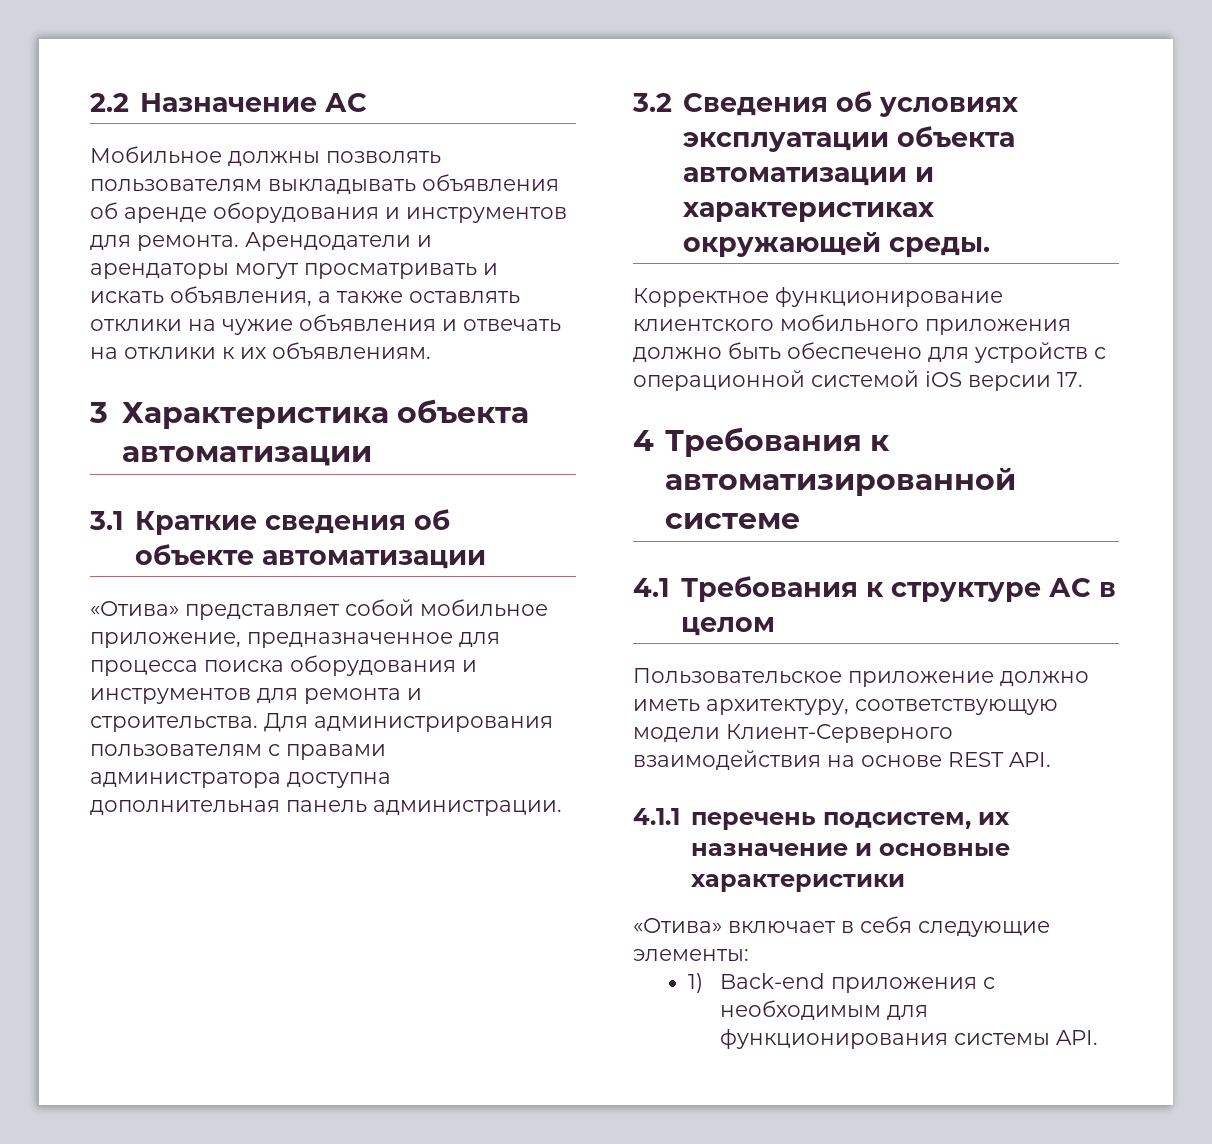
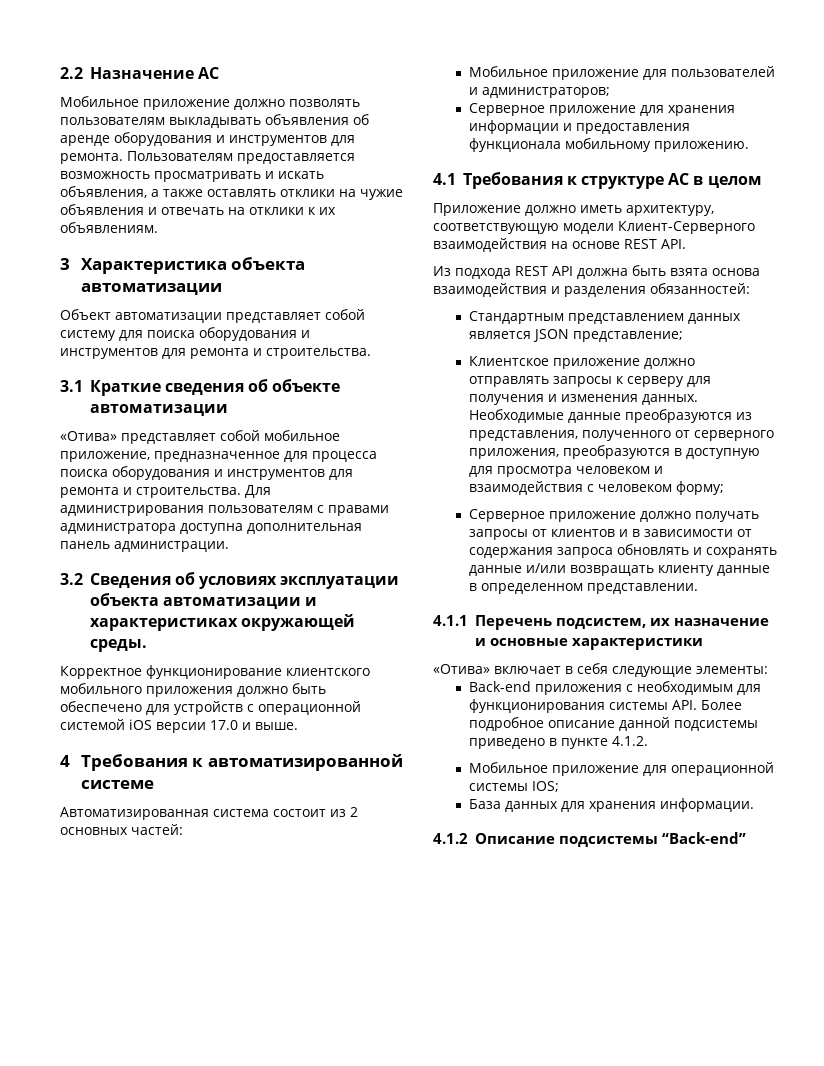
[228,151,320,166] должны -> [143,99,285,110] приложение должно
[245,232,432,251] [90,263,299,279] Арендодатели и арендаторы могут -> [127,151,355,164] [60,171,150,179] Пользователям предоставляется возможность
(372, 456) none -> [60,309,365,323] [60,327,310,341] [60,348,371,359] // Объект автоматизации представляет собой систему для поиска оборудования и инструментов для ремонта и строительства.
[1057,372,1083,387] 17. -> [210,720,298,730] 17.0 и выше.
(800, 521) none -> [60,807,358,820] [60,824,183,835] [468,66,775,80] [468,87,610,98] [468,103,735,116] [468,120,690,134] [468,138,749,152] // Автоматизированная система состоит из 2 основных частей: // Мобильное приложение для пользователей и администраторов; // Серверное приложение для хранения информации и предоставления функционала мобильному приложению.
[633,668,994,687] Пользовательское приложение -> [433,203,521,216] Приложение
(1051, 759) none -> [433,265,760,279] [433,283,750,297] [468,311,741,324] [468,329,683,342] [468,356,695,369] [468,376,711,387] [468,394,698,405] [468,409,752,423] [468,430,774,441] [468,445,760,459] [468,466,663,477] [468,481,724,495] [468,509,759,522] [468,529,752,540] [468,544,777,558] [468,563,770,576] [468,583,698,594] // Из подхода REST API должна быть взята основа взаимодействия и разделения обязанностей: // Стандартным представлением данных является JSON представление; // Клиентское приложение должно отправлять запросы к серверу для получения и изменения данных. Необходимые данные преобразуются из представления, полученного от серверного приложения, преобразуются в доступную для просмотра человеком и взаимодействия с человеком форму; // Серверное приложение должно получать запросы от клиентов и в зависимости от содержания запроса обновлять и сохранять данные и/или возвращать клиенту данные в определенном представлении.
[690,812,816,830] перечень -> [474,615,552,630] Перечень
[688,973,704,993] 1) -> (768, 670) none
(1098, 1037) none -> [700,700,742,710] [468,717,758,731] [468,736,648,749] [468,762,774,776] [468,781,559,792] [468,798,754,812] [433,832,746,847] Более подробное описание данной подсистемы приведено в пункте 4.1.2. // Мобильное приложение для операционной системы IOS; // База данных для хранения информации. // 4.1.2 Описание подсистемы “Back-end”

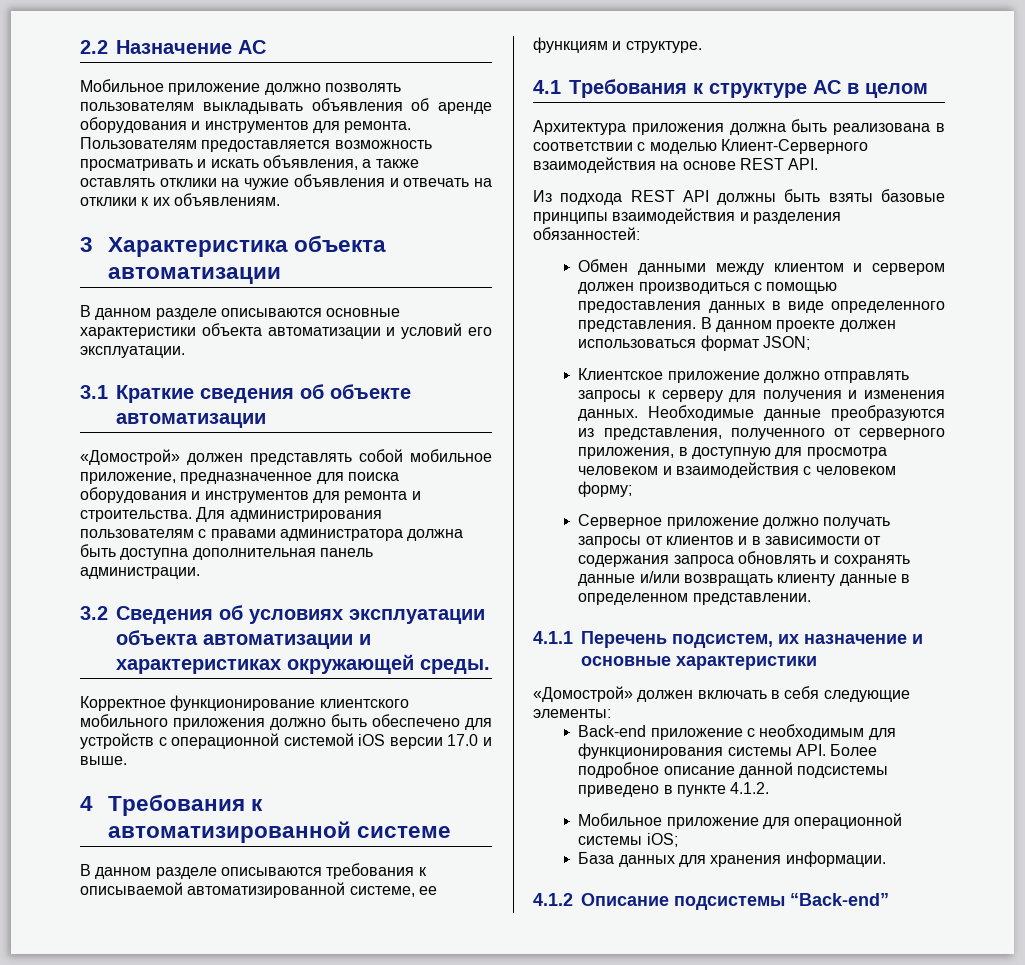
[60,309,365,323] [60,327,310,341] [60,348,371,359] Объект автоматизации представляет собой систему для поиска оборудования и инструментов для ремонта и строительства. -> [80,305,401,320] [80,323,493,339] [80,346,185,358] В данном разделе описываются основные характеристики объекта автоматизации и условий его эксплуатации.
[60,431,216,444] «Отива» представляет -> [80,449,352,465] «Домострой» должен представлять
[312,451,377,462] процесса -> (344, 478) none
(176, 528) none -> [407,529,464,541] [80,544,116,557] должна быть
[60,807,358,820] [60,824,183,835] [468,66,775,80] [468,87,610,98] [468,103,735,116] [468,120,690,134] [468,138,749,152] Автоматизированная система состоит из 2 основных частей: // Мобильное приложение для пользователей и администраторов; // Серверное приложение для хранения информации и предоставления функционала мобильному приложению. -> [80,863,427,879] [80,882,437,898] [533,37,702,53] В данном разделе описываются требования к описываемой автоматизированной системе, ее функциям и структуре.
[433,203,714,216] [433,223,614,234] Приложение должно иметь архитектуру, соответствующую модели -> [533,119,945,135] [533,142,717,154] Архитектура приложения должна быть реализована в соответствии с моделью
[577,265,760,279] должна быть взята основа -> [717,189,945,205] [533,212,608,224] должны быть взяты базовые принципы
[468,311,741,324] [468,329,683,342] Стандартным представлением данных является JSON представление; -> [578,259,945,275] [578,282,838,294] [578,301,945,313] [578,317,896,332] [578,335,811,351] Обмен данными между клиентом и сервером должен производиться с помощью предоставления данных в виде определенного представления. В данном проекте должен использоваться формат JSON;
[562,445,670,459] преобразуются -> (675, 453) none
[433,664,561,674] «Отива» включает -> [533,686,767,702] «Домострой» должен включать
[534,684,622,695] приложения -> [650,728,743,740] приложение
[531,781,559,792] IOS; -> [646,833,678,847] iOS;

